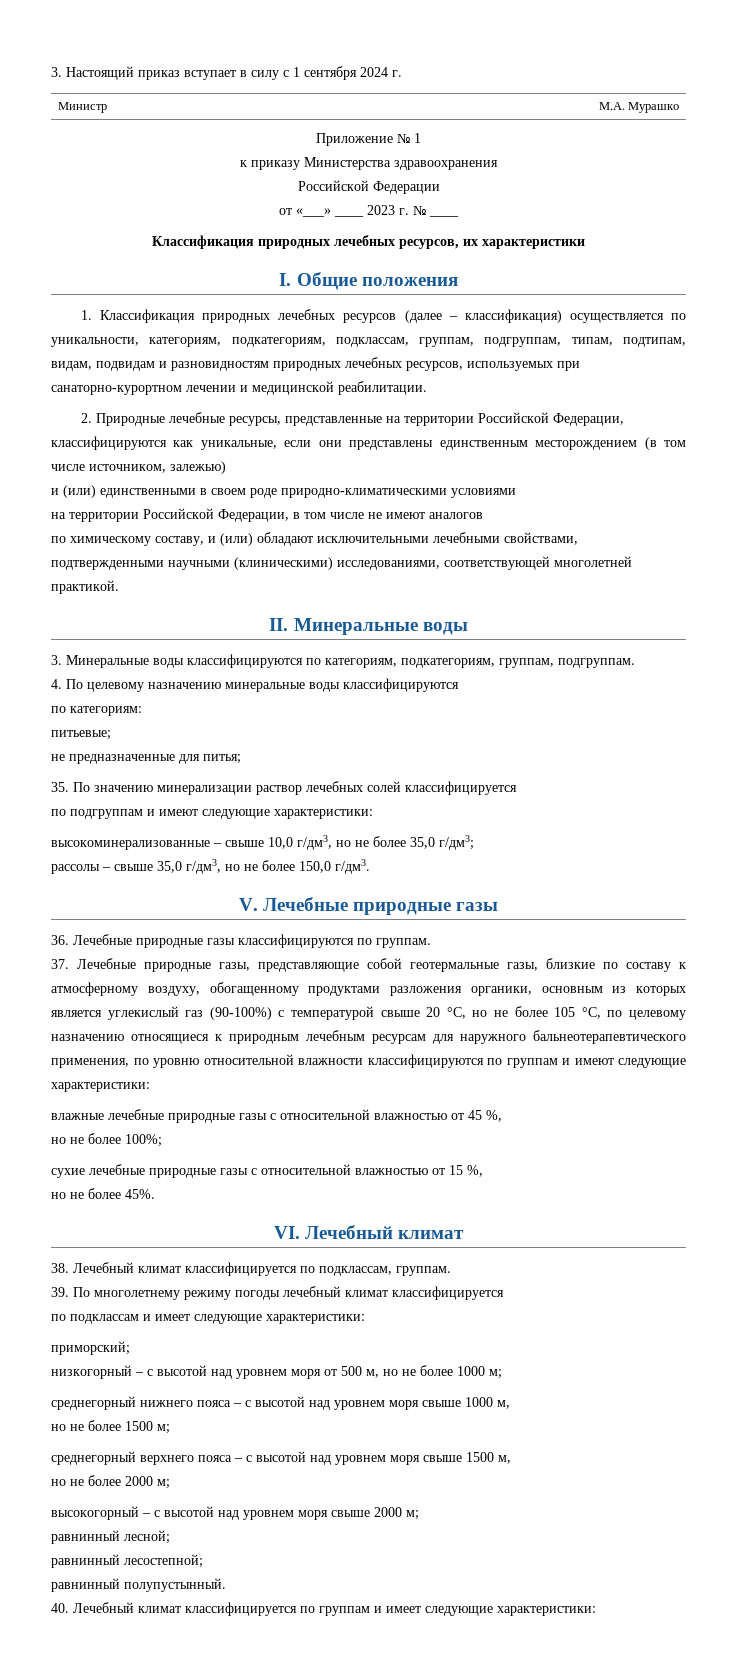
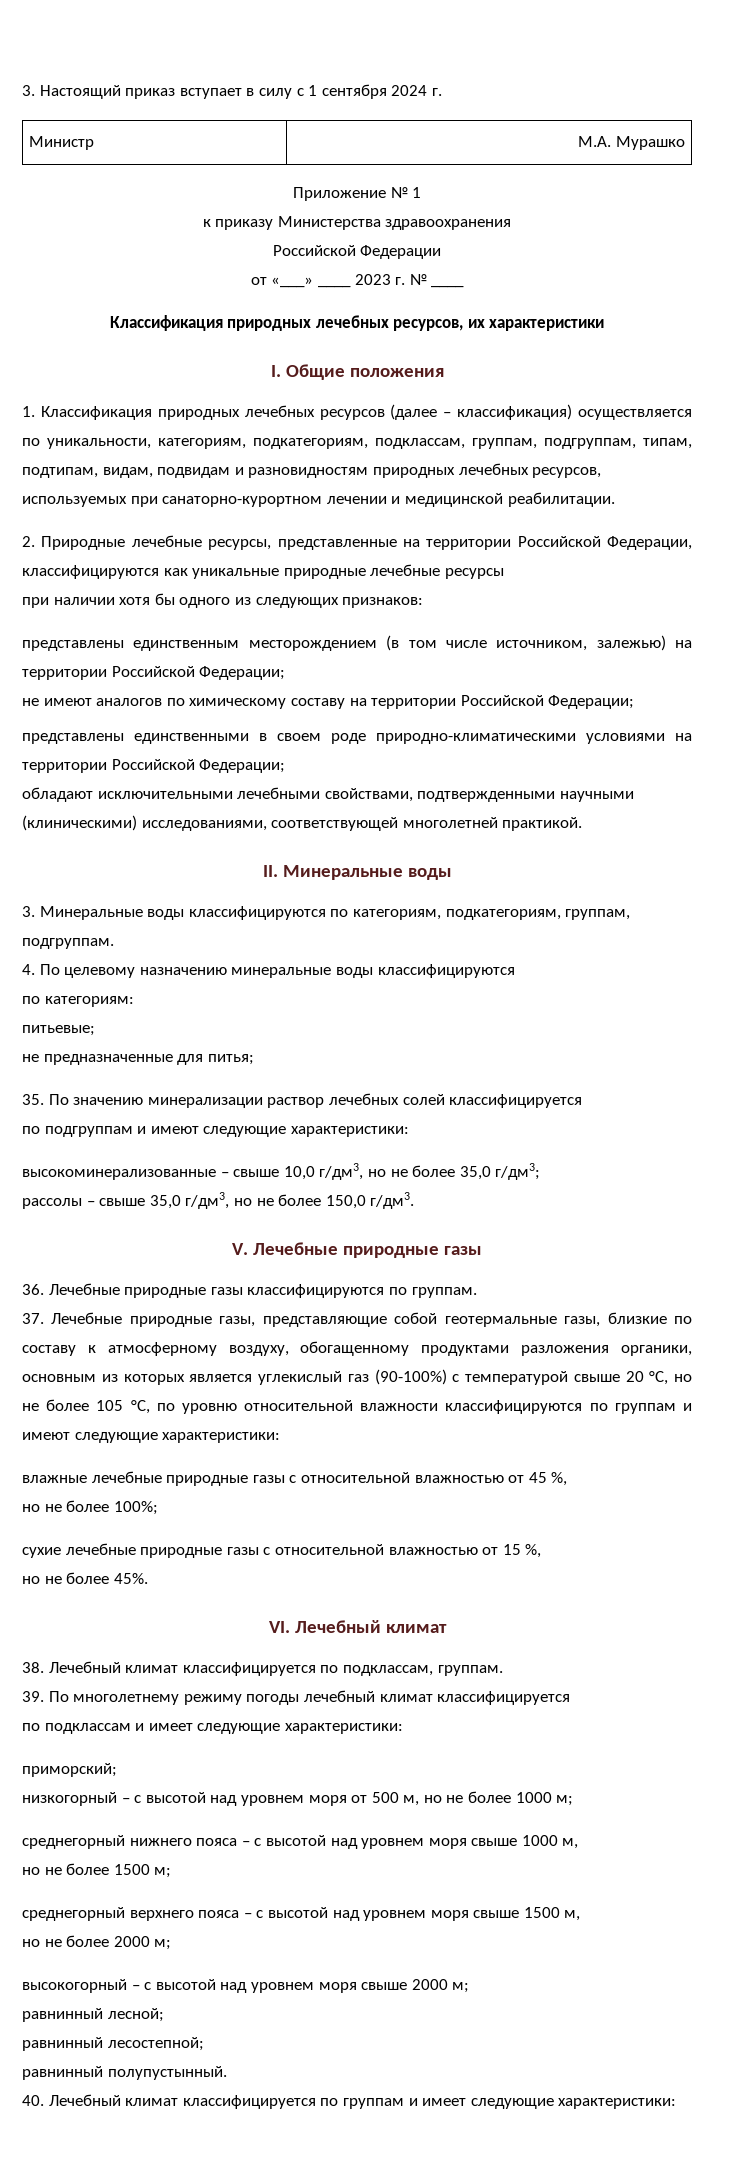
[200,440,342,450] уникальные, если они -> [192,564,504,579] [22,593,424,608] уникальные природные лечебные ресурсы // при наличии хотя бы одного из следующих признаков: //
[51,485,96,498] // и (или) -> [675,640,692,648] [22,666,286,680] [22,695,635,709] [22,733,124,744] на территории Российской Федерации; // не имеют аналогов по химическому составу на территории Российской Федерации; // представлены
[51,508,483,522] [51,533,253,546] // на территории Российской Федерации, в том числе не имеют аналогов // по химическому составу, и (или) -> [675,733,692,741] [22,759,286,773] на территории Российской Федерации; //
[629,1010,687,1020] [51,1030,686,1044] [51,1058,149,1068] целевому назначению относящиеся к природным лечебным ресурсам для наружного бальнеотерапевтического применения, по -> (175, 1407) none

